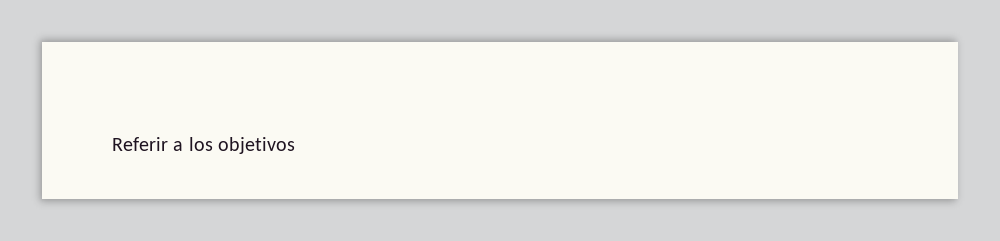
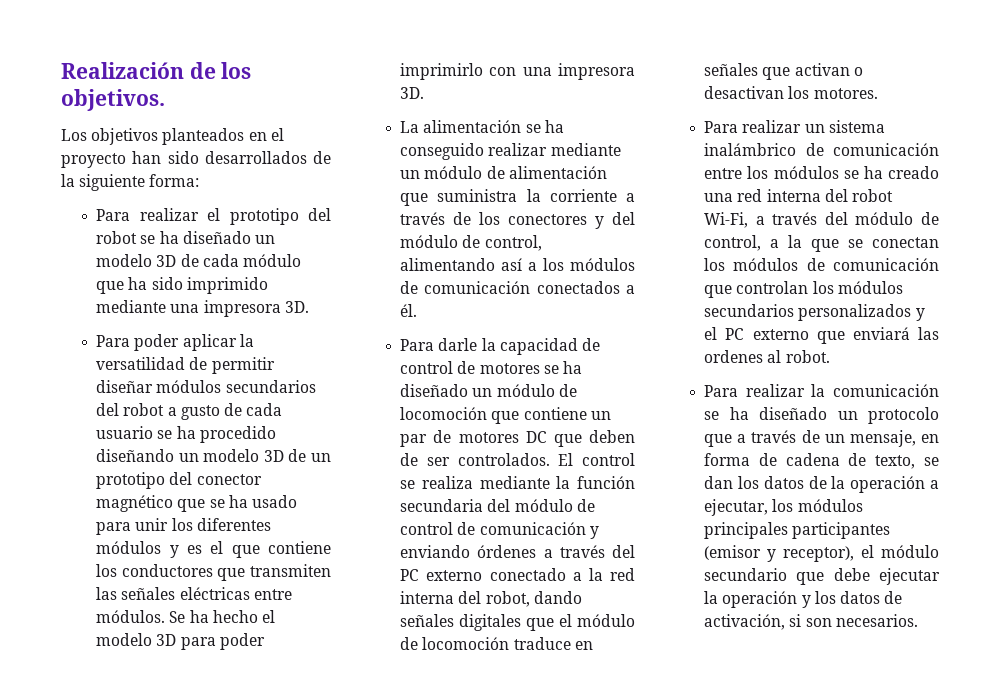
[112,137,296,154] Referir a los objetivos -> [61,62,252,79] [61,89,165,111] [61,128,284,145] [61,151,331,168] [61,174,200,191] [96,208,331,225] [96,231,275,244] [96,254,301,267] [96,277,268,294] [96,300,309,317] [96,334,254,351] [96,357,275,374] [96,380,316,393] [96,403,283,420] [96,426,276,443] [96,449,332,462] [96,472,262,489] [96,495,297,512] [96,518,271,535] [96,541,331,558] [96,564,331,581] [96,587,292,600] [96,610,275,623] [96,633,265,650] [400,63,635,80] [400,87,425,99] [400,120,564,133] [400,143,621,160] [400,166,607,179] [400,189,635,206] [400,212,635,229] [400,235,542,251] [400,258,635,271] [400,281,635,294] [400,304,418,317] [400,338,600,355] [400,361,582,374] [400,384,577,397] [400,407,611,424] [400,430,635,447] [400,453,635,466] [400,476,635,489] [400,499,595,512] [400,522,599,539] [400,545,635,558] [400,568,635,581] [400,591,582,607] [400,614,635,631] [400,637,593,650] [704,63,863,80] [704,86,878,99] [704,120,885,133] [704,143,939,156] [704,166,939,179] [704,189,893,202] [704,212,939,228] [704,235,939,252] [704,258,939,271] [704,281,903,298] [704,304,925,321] [704,327,939,344] [704,350,830,363] [704,384,939,397] [704,407,939,424] [704,430,939,447] [704,453,939,469] [704,476,939,493] [704,499,863,516] [704,522,891,539] [704,545,939,562] [704,568,940,585] [704,591,903,608] [704,614,918,630] Realización de los objetivos. // Los objetivos planteados en el proyecto han sido desarrollados de la siguiente forma: // Para realizar el prototipo del robot se ha diseñado un modelo 3D de cada módulo que ha sido imprimido mediante una impresora 3D. // Para poder aplicar la versatilidad de permitir diseñar módulos secundarios del robot a gusto de cada usuario se ha procedido diseñando un modelo 3D de un prototipo del conector magnético que se ha usado para unir los diferentes módulos y es el que contiene los conductores que transmiten las señales eléctricas entre módulos. Se ha hecho el modelo 3D para poder imprimirlo con una impresora 3D. // La alimentación se ha conseguido realizar mediante un módulo de alimentación que suministra la corriente a través de los conectores y del módulo de control, alimentando así a los módulos de comunicación conectados a él. // Para darle la capacidad de control de motores se ha diseñado un módulo de locomoción que contiene un par de motores DC que deben de ser controlados. El control se realiza mediante la función secundaria del módulo de control de comunicación y enviando órdenes a través del PC externo conectado a la red interna del robot, dando señales digitales que el módulo de locomoción traduce en señales que activan o desactivan los motores. // Para realizar un sistema inalámbrico de comunicación entre los módulos se ha creado una red interna del robot Wi-Fi, a través del módulo de control, a la que se conectan los módulos de comunicación que controlan los módulos secundarios personalizados y el PC externo que enviará las ordenes al robot. // Para realizar la comunicación se ha diseñado un protocolo que a través de un mensaje, en forma de cadena de texto, se dan los datos de la operación a ejecutar, los módulos principales participantes (emisor y receptor), el módulo secundario que debe ejecutar la operación y los datos de activación, si son necesarios.

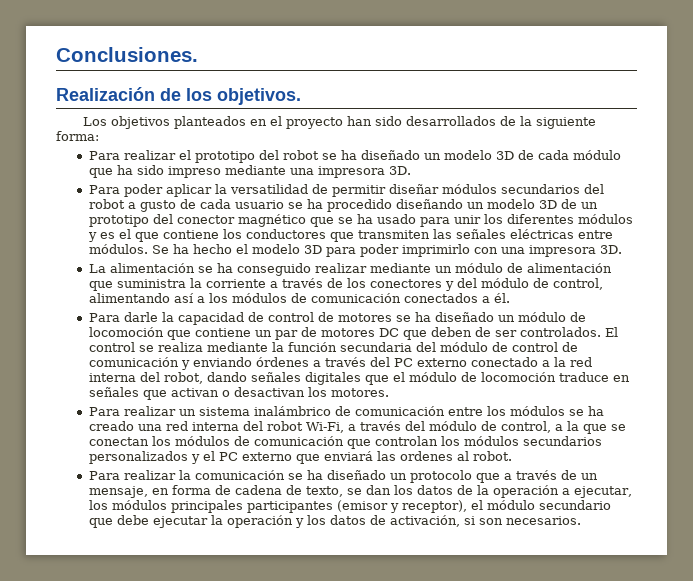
(61, 70) none -> [56,47,198,62] Conclusiones. //
[186,277,268,294] imprimido -> [167,166,221,178] impreso

